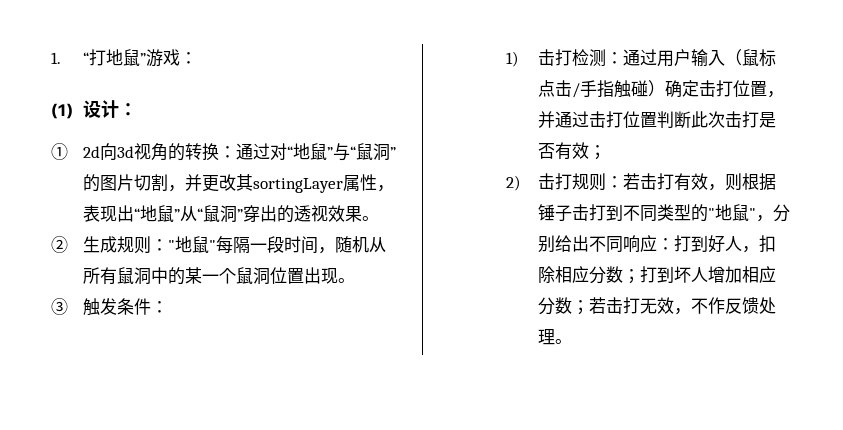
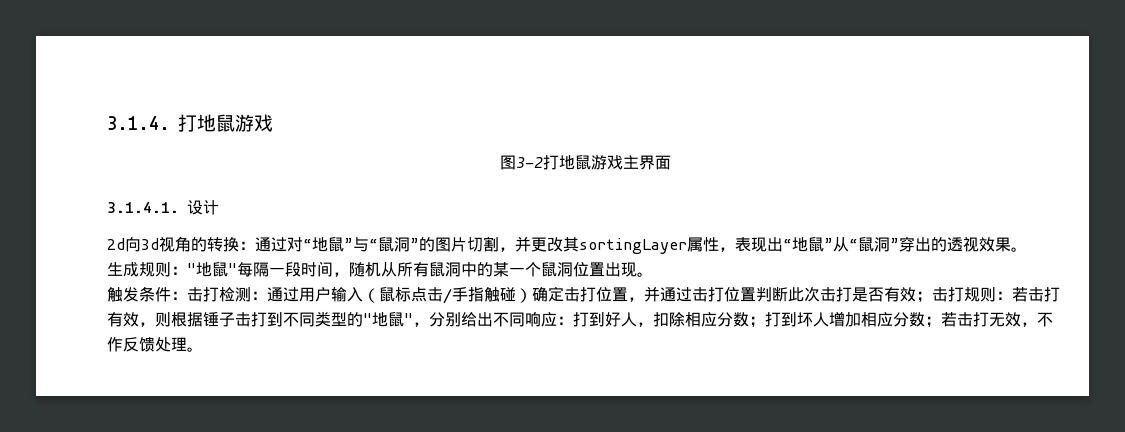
[51,49,197,67] [51,103,73,119] 1. “打地鼠”游戏： // (1) -> [107,114,273,132] [499,155,671,170] [107,202,179,213] 3.1.4.打地鼠游戏 // 图3-2打地鼠游戏主界面 // 3.1.4.1.
[118,103,137,116] [51,143,68,160] ： // ① -> (219, 207) //
[51,236,68,253] ② -> (1027, 249) none
[51,298,68,315] ③ -> (653, 274) none
[505,51,519,67] // 1) -> (187, 295) none
[505,175,521,191] // 2) -> (932, 297) none

